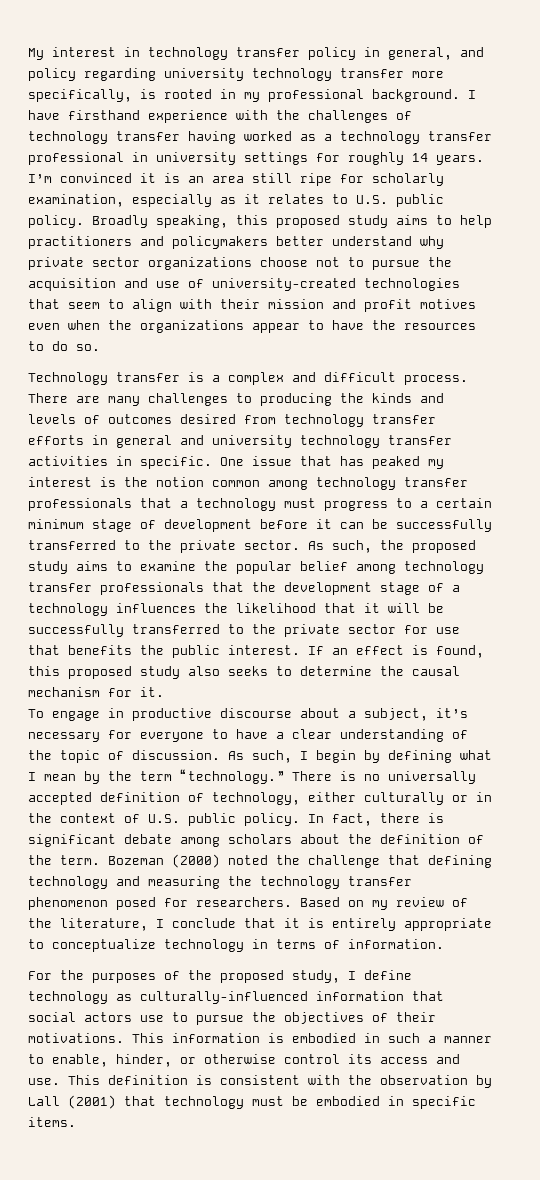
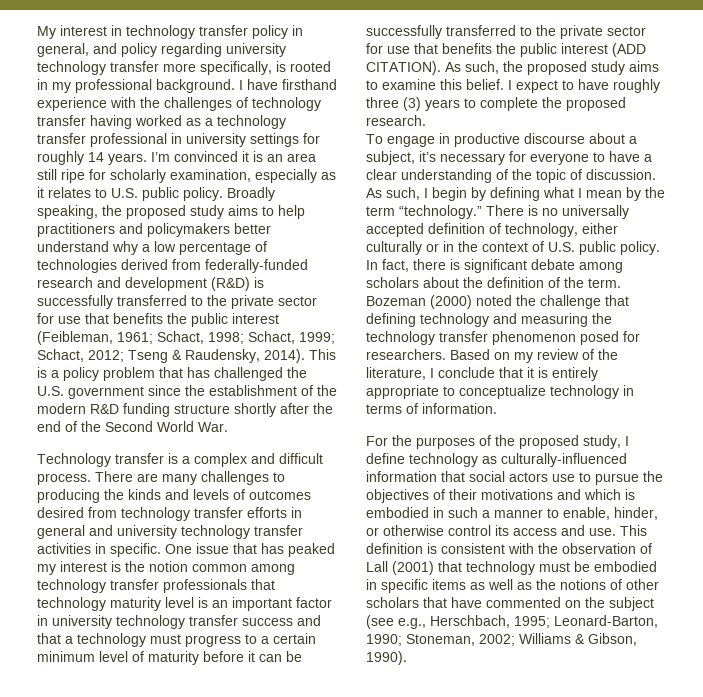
[236,215,268,225] this -> [102,205,122,216] the
[28,257,452,270] [28,278,460,291] [28,299,476,312] [28,320,476,333] [28,341,100,351] private sector organizations choose not to pursue the acquisition and use of university-created technologies that seem to align with their mission and profit motives even when the organizations appear to have the resources to do so. -> [142,241,267,255] [37,259,308,273] [37,277,264,291] [37,295,317,309] [37,313,279,327] [37,331,335,345] [37,349,336,363] [37,367,307,381] [37,385,337,399] [37,403,333,417] [37,421,228,432] a low percentage of technologies derived from federally-funded research and development (R&D) is successfully transferred to the private sector for use that benefits the public interest (Feibleman, 1961; Schact, 1998; Schact, 1999; Schact, 2012; Tseng & Raudensky, 2014). This is a policy problem that has challenged the U.S. government since the establishment of the modern R&D funding structure shortly after the end of the Second World War.
(172, 503) none -> [37,597,332,611] [37,615,321,629] [37,633,61,644] technology maturity level is an important factor in university technology transfer success and that
[92,519,252,532] stage of development -> [99,651,199,665] level of maturity
[244,540,476,553] [28,561,484,574] [28,582,460,595] [28,603,444,616] [28,624,460,637] [28,645,484,658] [28,666,460,679] [28,687,164,697] sector. As such, the proposed study aims to examine the popular belief among technology transfer professionals that the development stage of a technology influences the likelihood that it will be successfully transferred to the private sector for use that benefits the public interest. If an effect is found, this proposed study also seeks to determine the causal mechanism for it. -> [607,26,646,36] [366,43,646,57] [366,61,659,75] [366,79,660,93] [366,97,626,111] [366,115,426,126] sector for use that benefits the public interest (ADD CITATION). As such, the proposed study aims to examine this belief. I expect to have roughly three (3) years to complete the proposed research.
[28,1033,260,1043] motivations. This information -> [481,489,621,500] motivations and which
[476,1075,492,1088] by -> [640,543,652,554] of
[28,1117,76,1127] items. -> [432,579,659,590] [366,597,654,611] [366,615,658,629] [366,633,637,646] [366,651,407,665] items as well as the notions of other scholars that have commented on the subject (see e.g., Herschbach, 1995; Leonard-Barton, 1990; Stoneman, 2002; Williams & Gibson, 1990).

